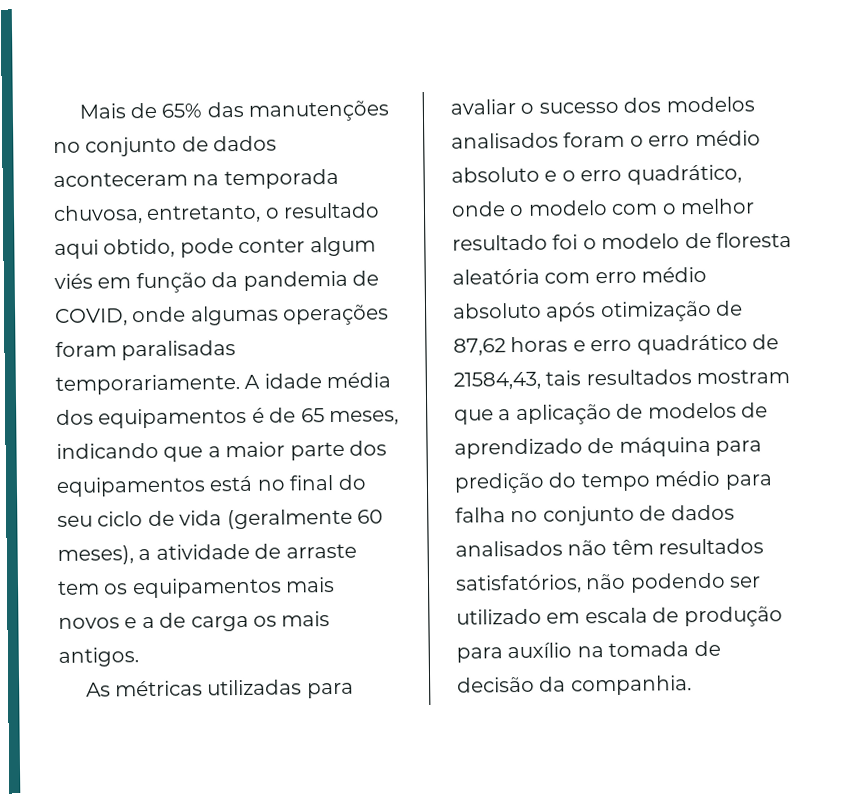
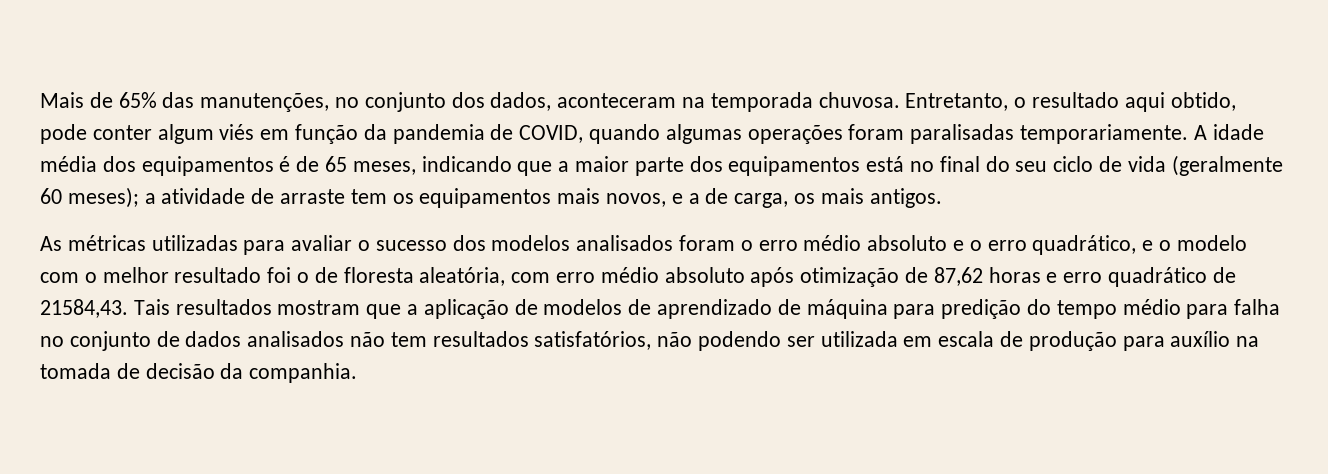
[248,100,391,122] [53,135,278,157] manutenções no conjunto de dados -> [200,92,552,112] manutenções, no conjunto dos dados,
[53,204,262,225] chuvosa, entretanto, -> [818,92,1009,111] chuvosa. Entretanto,
[132,306,187,323] onde -> [589,124,661,144] quando
[57,545,134,565] meses), -> [67,187,139,208] meses);
[58,617,120,629] novos -> [606,193,667,207] novos,
[190,615,249,632] carga -> [734,193,789,208] carga,
[451,201,506,217] onde -> [1142,240,1154,251] e
[601,233,681,250] modelo -> (310, 277) none
[452,268,540,285] aleatória -> [419,267,506,286] aleatória,
[453,370,582,390] 21584,43, tais -> [40,299,170,318] 21584,43. Tais
[611,539,654,555] têm -> [390,332,427,347] tem
[456,608,542,625] utilizado -> [820,331,898,347] utilizada

